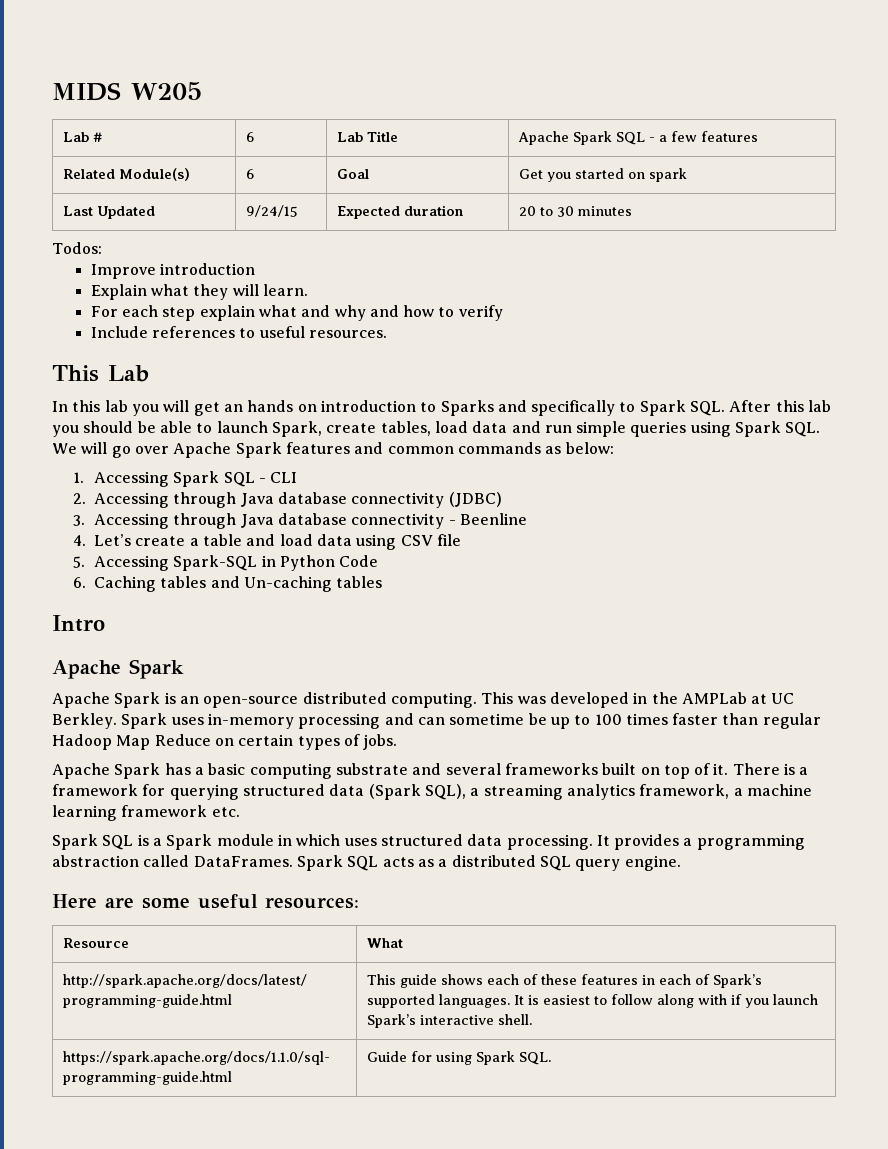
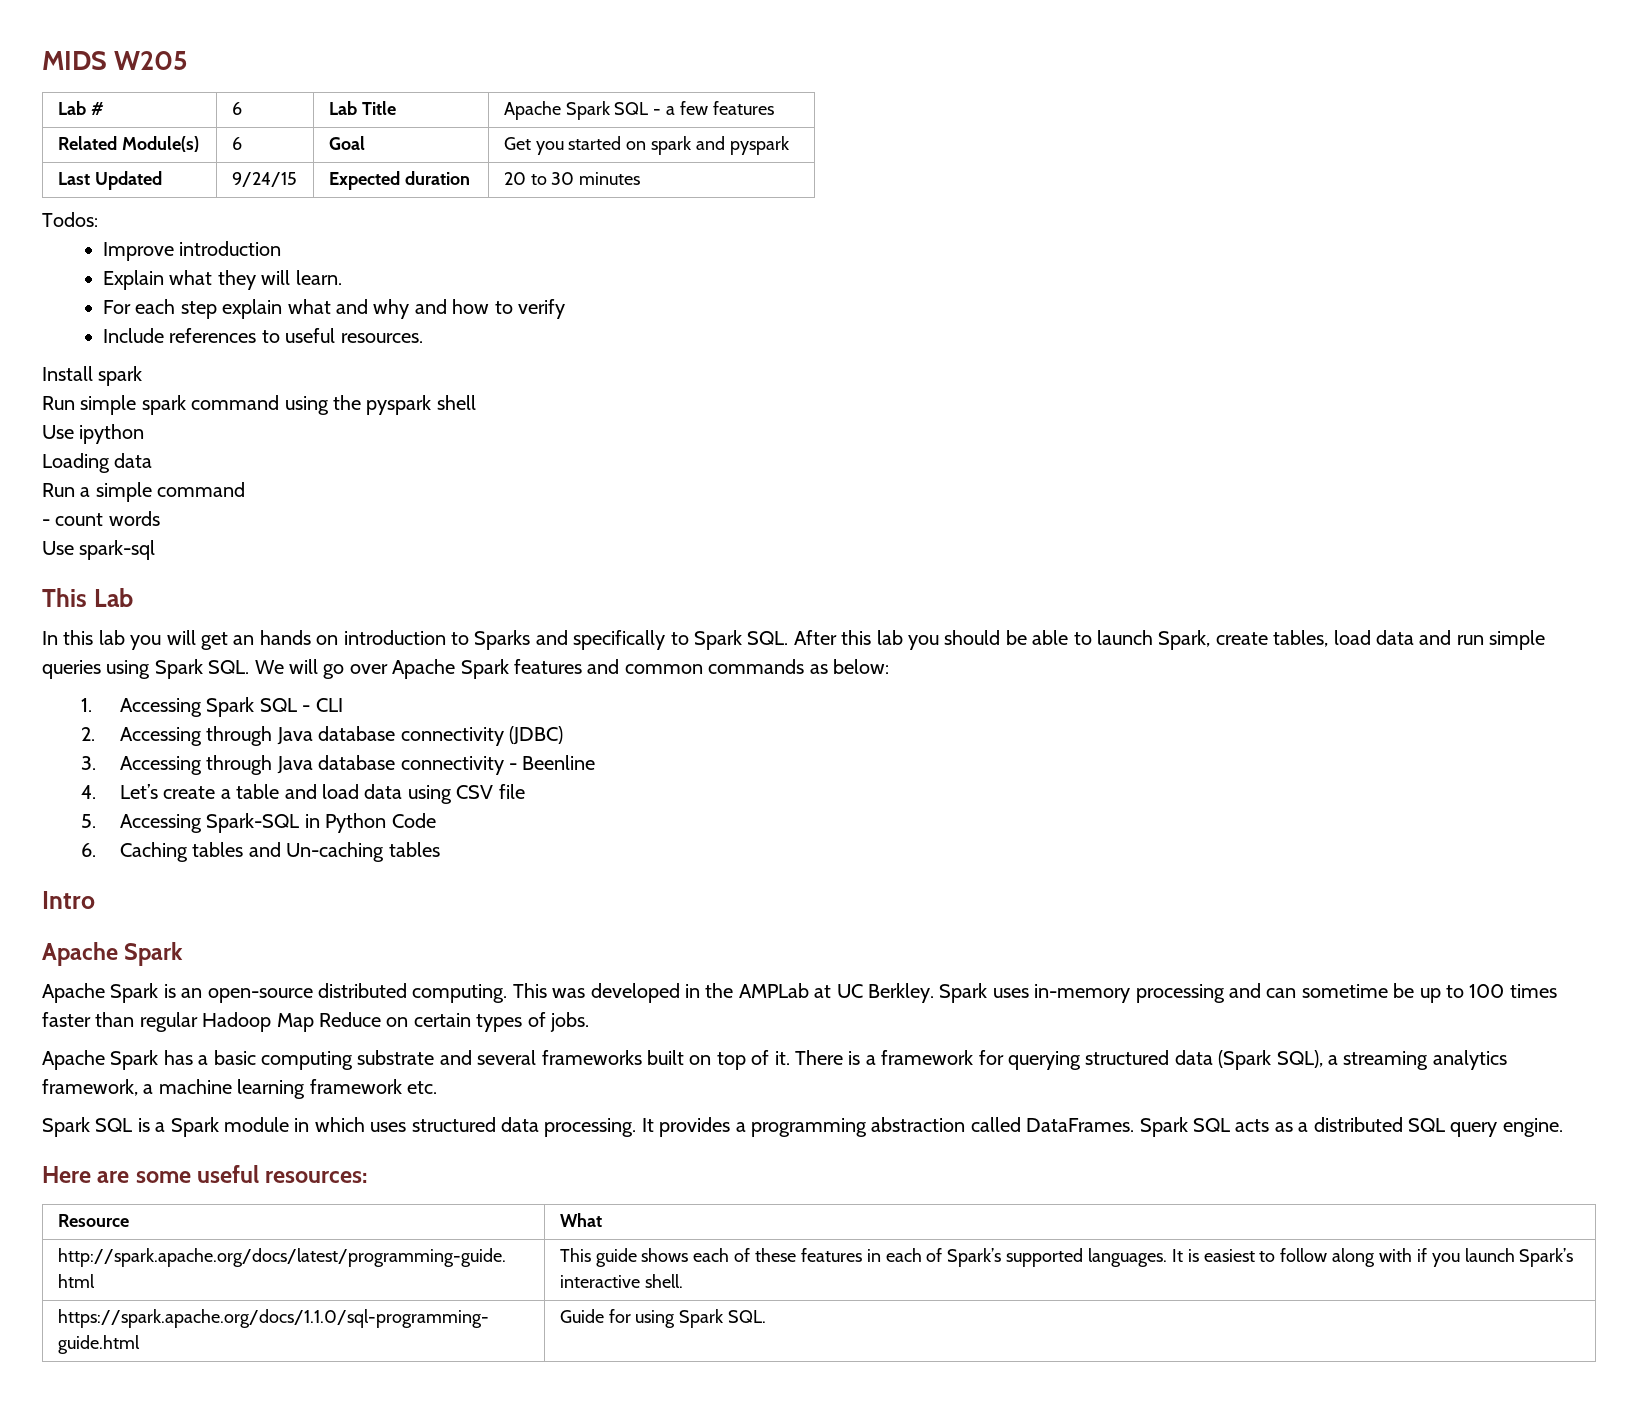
(687, 175) none -> [695,136,789,155] and pyspark
(387, 334) none -> [42,366,143,386] [42,395,476,415] [42,424,145,444] [42,453,153,473] [42,482,246,502] [42,511,160,526] [42,540,156,560] // Install spark // Run simple spark command using the pyspark shell // Use ipython // Loading data // Run a simple command // - count words // Use spark-sql

